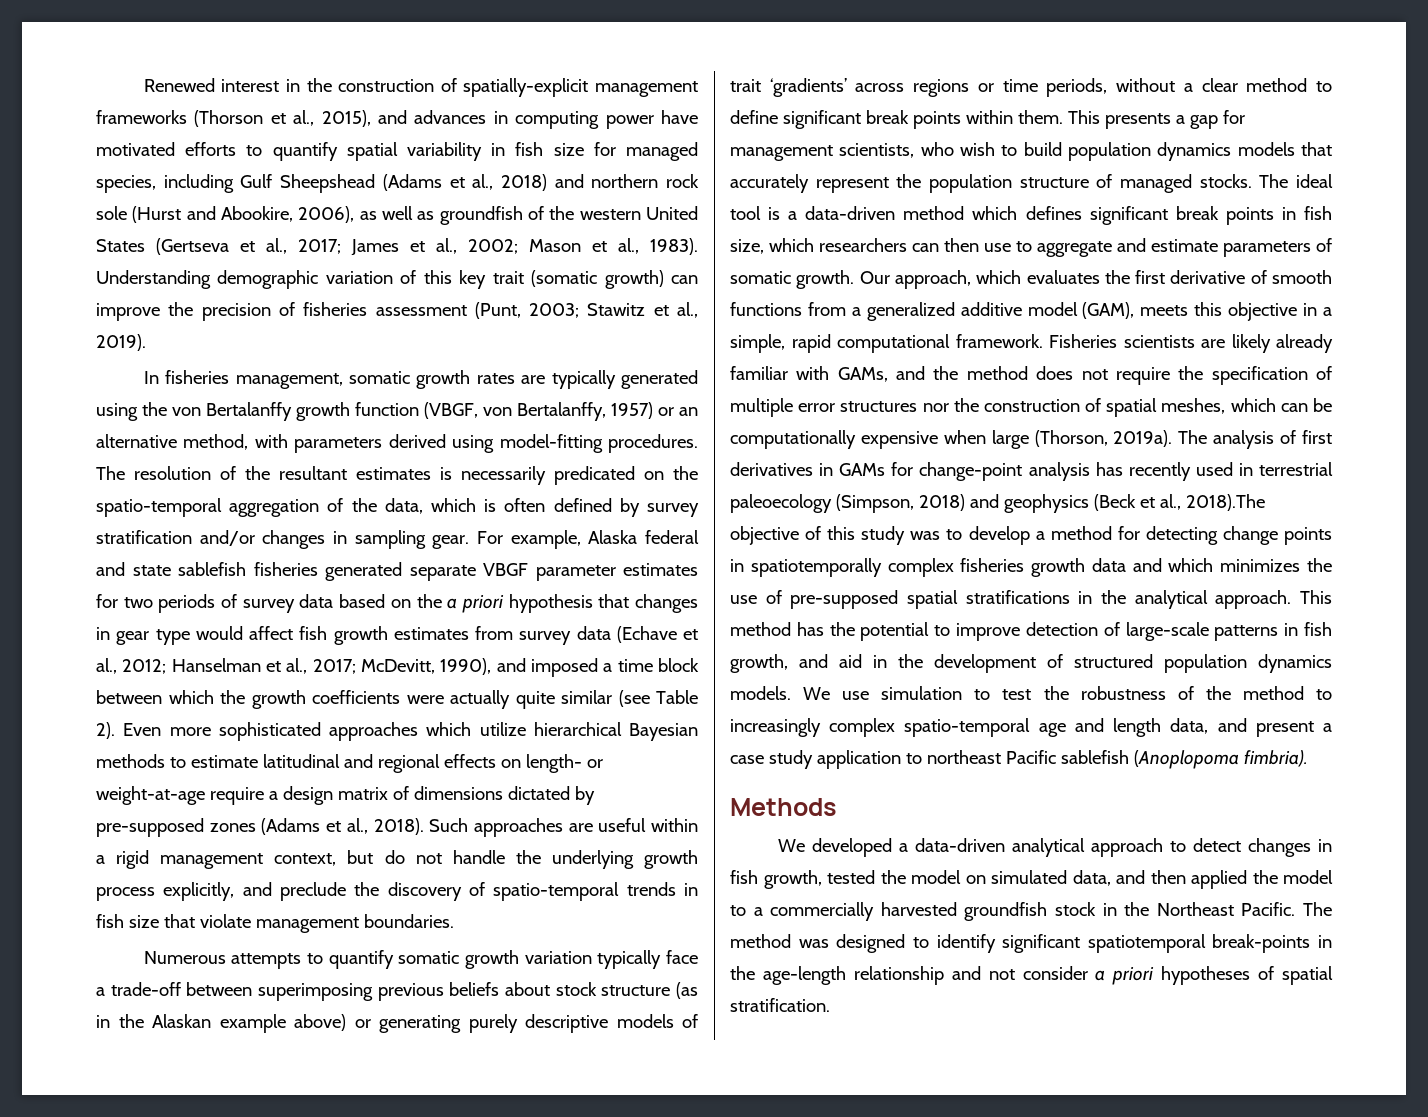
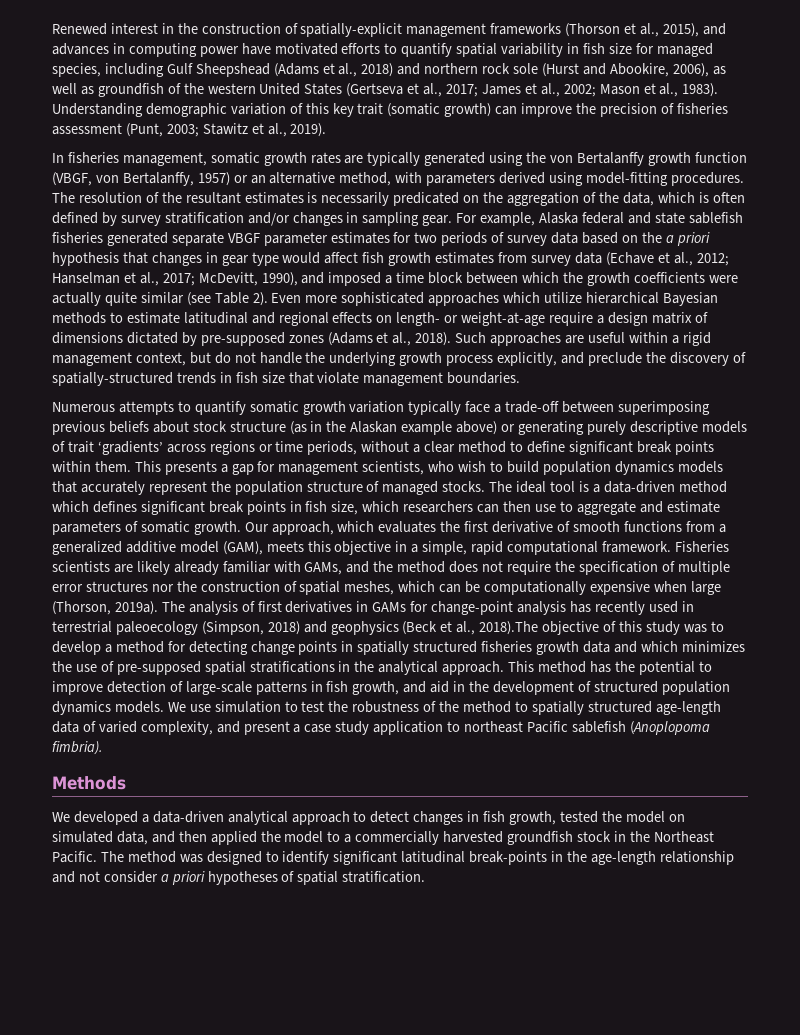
[96,498,222,517] spatio-temporal -> (504, 197) none
[493,882,620,901] spatio-temporal -> [52,372,173,386] spatially-structured
[750,558,954,577] spatiotemporally complex -> [357,641,478,655] spatially structured
[730,718,1209,737] increasingly complex spatio-temporal age and length data, -> [531,701,721,715] [52,721,213,735] spatially structured age-length data of varied complexity,
[1087,934,1206,953] spatiotemporal -> [401,851,466,863] latitudinal

